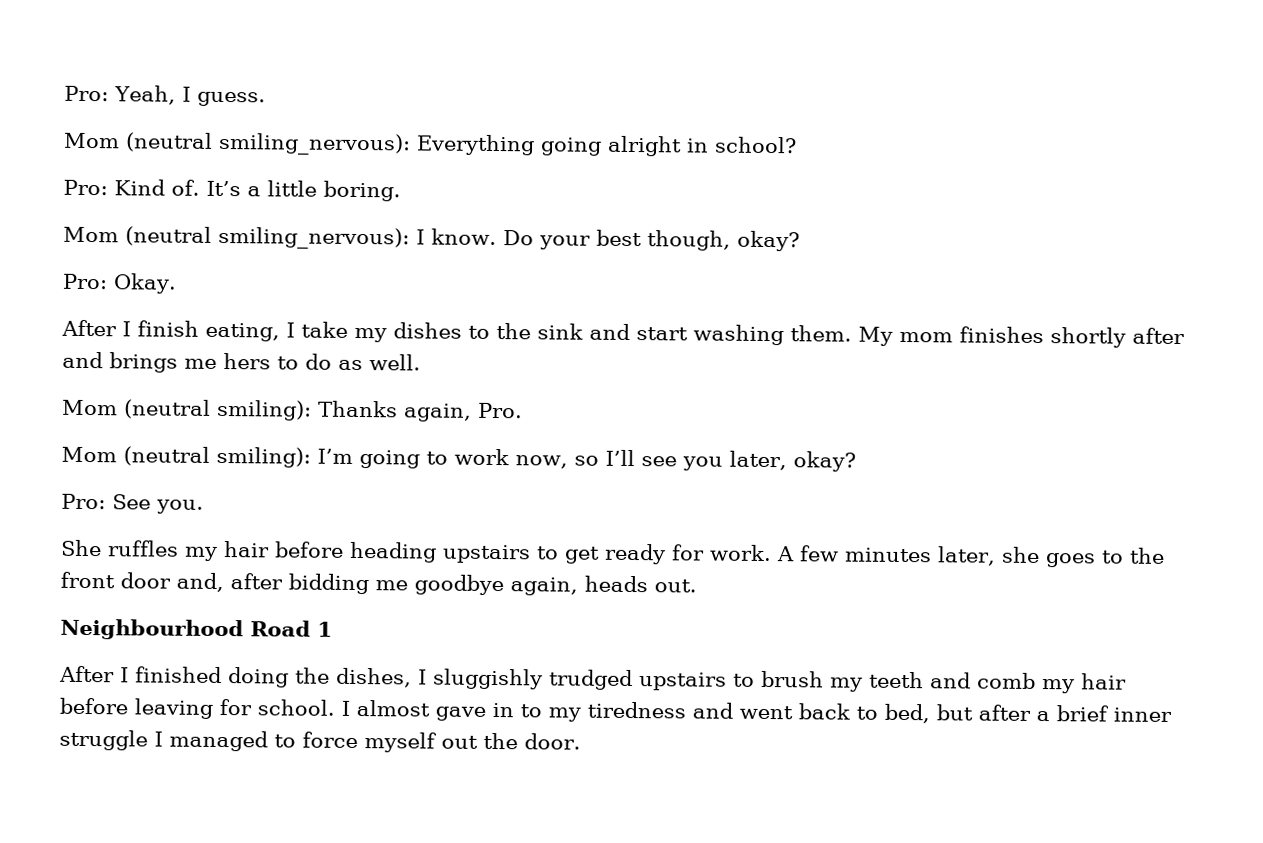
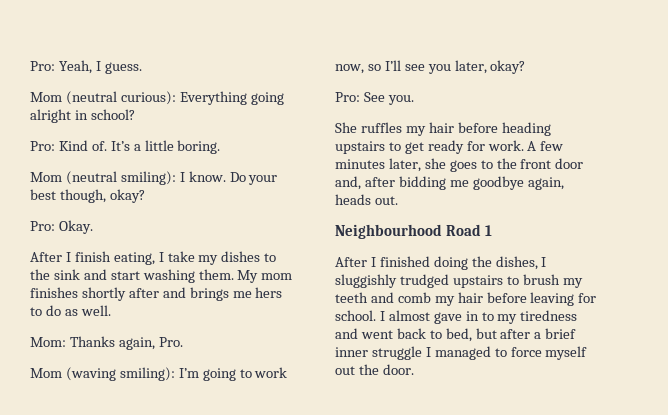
[218,132,411,156] smiling_nervous): -> [120,91,176,105] curious):
[218,226,410,250] smiling_nervous): -> [120,171,176,185] smiling):
[62,399,312,421] Mom (neutral smiling): -> [30,337,66,347] Mom:
[123,446,210,466] (neutral -> [65,367,116,381] (waving

